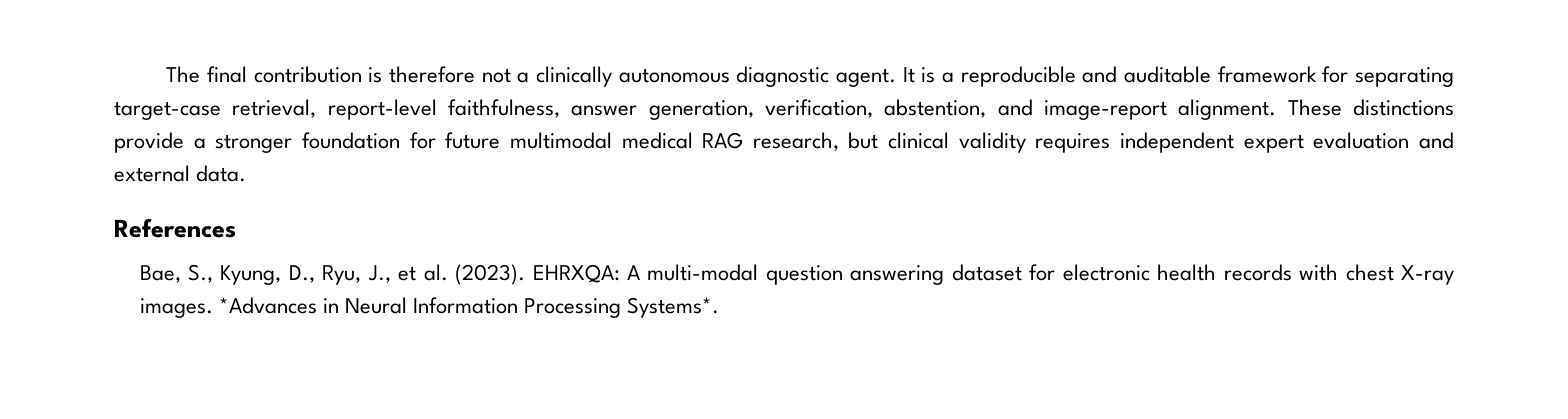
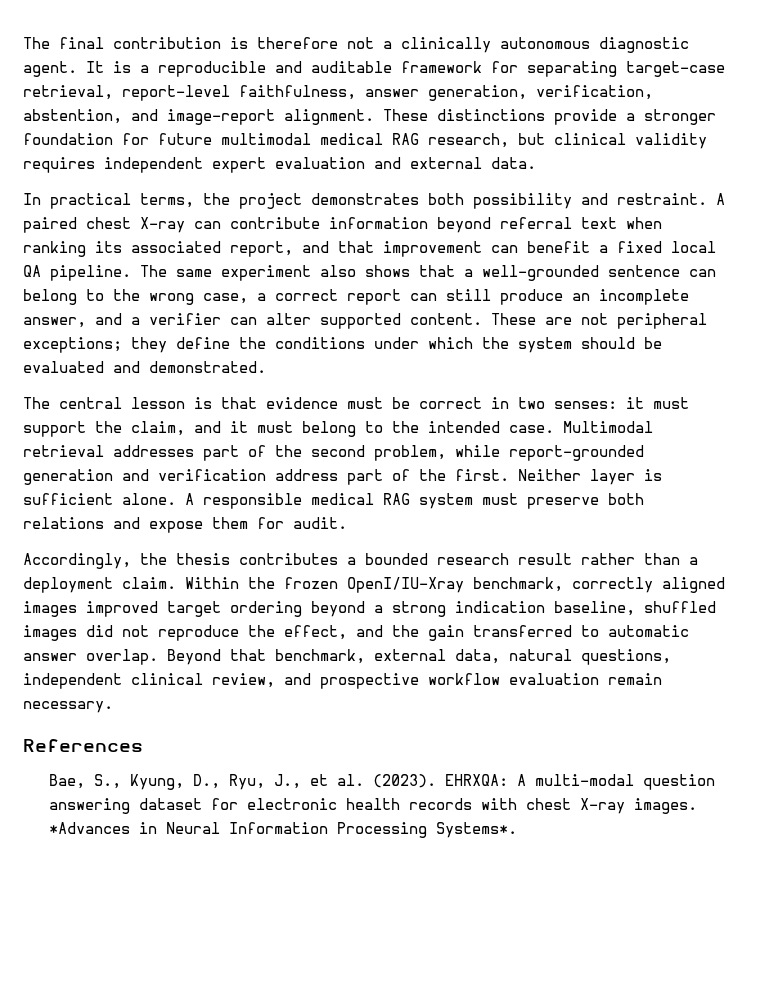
(247, 173) none -> [23,193,725,209] [23,217,662,233] [23,241,716,257] [23,265,716,281] [23,289,689,305] [23,313,707,329] [23,337,662,353] [23,361,266,373] [23,397,689,409] [23,421,653,437] [23,445,644,461] [23,469,662,485] [23,493,644,509] [23,517,347,533] [23,553,698,569] [23,577,725,593] [23,601,716,617] [23,625,689,641] [23,649,671,665] [23,673,662,689] [23,701,113,713] // In practical terms, the project demonstrates both possibility and restraint. A paired chest X-ray can contribute information beyond referral text when ranking its associated report, and that improvement can benefit a fixed local QA pipeline. The same experiment also shows that a well-grounded sentence can belong to the wrong case, a correct report can still produce an incomplete answer, and a verifier can alter supported content. These are not peripheral exceptions; they define the conditions under which the system should be evaluated and demonstrated. // The central lesson is that evidence must be correct in two senses: it must support the claim, and it must belong to the intended case. Multimodal retrieval addresses part of the second problem, while report-grounded generation and verification address part of the first. Neither layer is sufficient alone. A responsible medical RAG system must preserve both relations and expose them for audit. // Accordingly, the thesis contributes a bounded research result rather than a deployment claim. Within the frozen OpenI/IU-Xray benchmark, correctly aligned images improved target ordering beyond a strong indication baseline, shuffled images did not reproduce the effect, and the gain transferred to automatic answer overlap. Beyond that benchmark, external data, natural questions, independent clinical review, and prospective workflow evaluation remain necessary.

